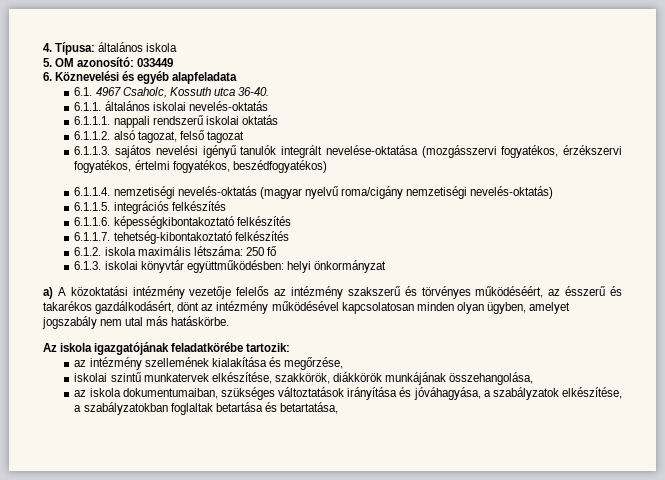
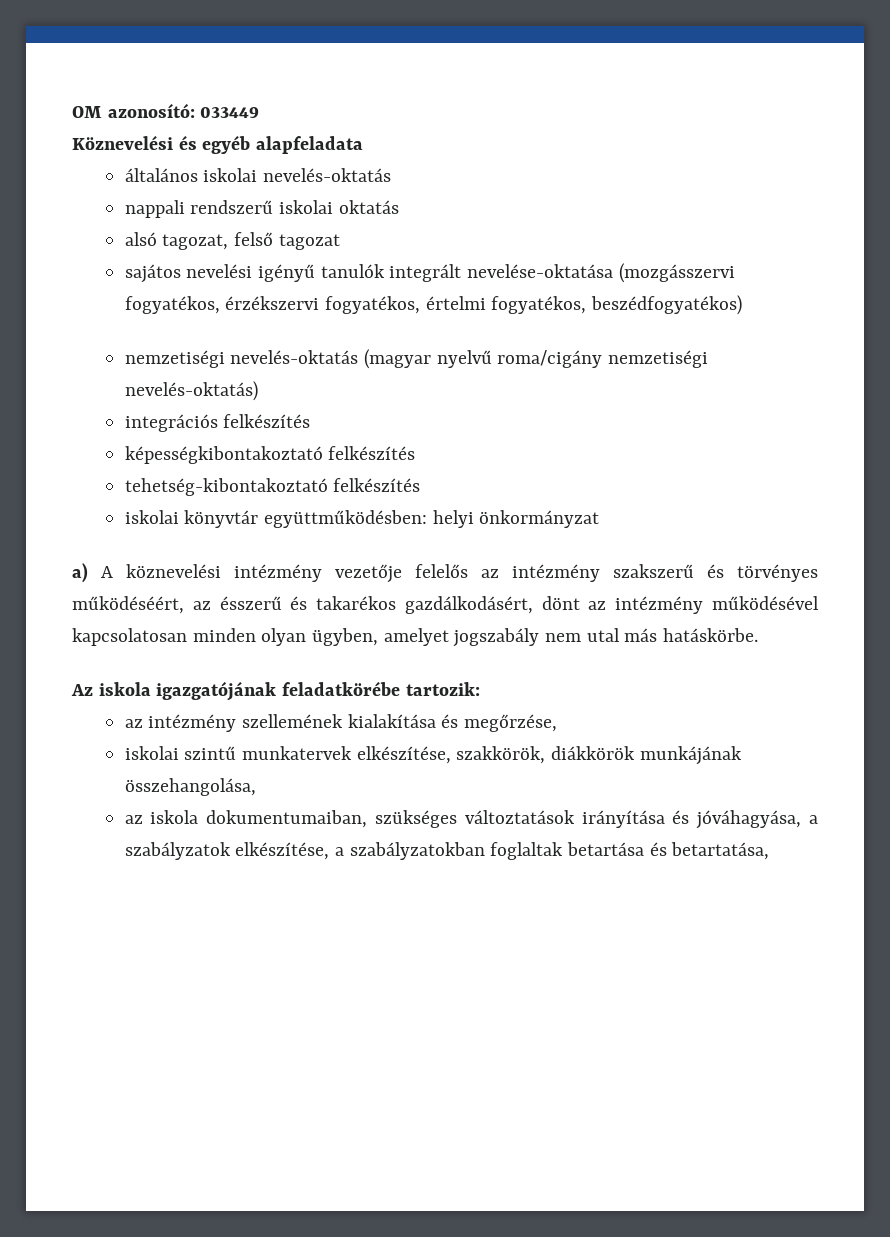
[43,42,178,55] [43,58,52,67] 4. Típusa: általános iskola // 5. -> (72, 112) none
[43,72,52,81] 6. -> (260, 112) none
[74,87,269,98] [74,102,102,111] 6.1. 4967 Csaholc, Kossuth utca 36-40. // 6.1.1. -> (364, 145) none
[74,116,111,125] 6.1.1.1. -> (391, 175) none
[74,131,111,140] 6.1.1.2. -> (399, 207) none
[74,146,111,155] 6.1.1.3. -> (340, 242) none
[74,187,111,196] 6.1.1.4. -> (742, 305) none
[74,202,111,211] 6.1.1.5. -> (258, 391) none
[74,217,111,226] 6.1.1.6. -> (311, 421) none
[74,232,111,241] 6.1.1.7. -> (416, 453) none
[74,246,276,256] [74,261,102,270] 6.1.2. iskola maximális létszáma: 250 fő // 6.1.3. -> (421, 485) none
[70,286,128,296] közoktatási -> [126,564,221,578] köznevelési

